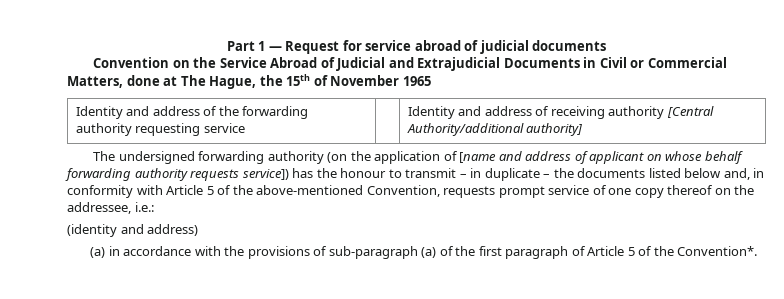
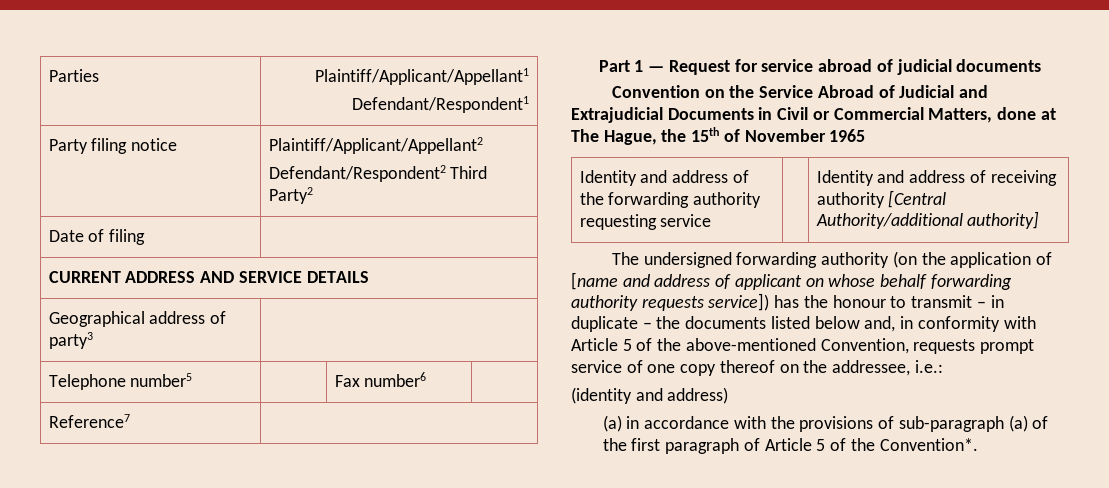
(226, 46) none -> [48,69,99,82] [315,68,530,85] [352,96,530,113] [48,138,178,154] [268,137,483,154] [268,165,488,182] [268,187,313,204] [48,229,146,245] [48,271,369,283] [48,311,227,327] [48,332,93,349] [48,373,193,390] [334,372,427,387] [48,414,130,428] Parties | Plaintiff/Applicant/Appellant1 // Defendant/Respondent1 // Party filing notice | Plaintiff/Applicant/Appellant2 // Defendant/Respondent2 Third Party2 // Date of filing | // CURRENT ADDRESS AND SERVICE DETAILS // Geographical address of party3 | // Telephone number5 | | Fax number6 | // Reference7 | //

